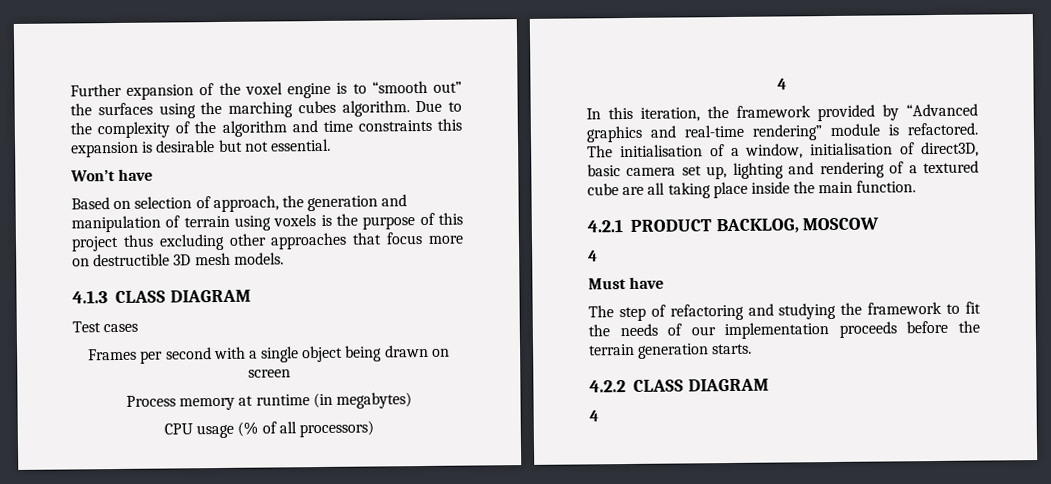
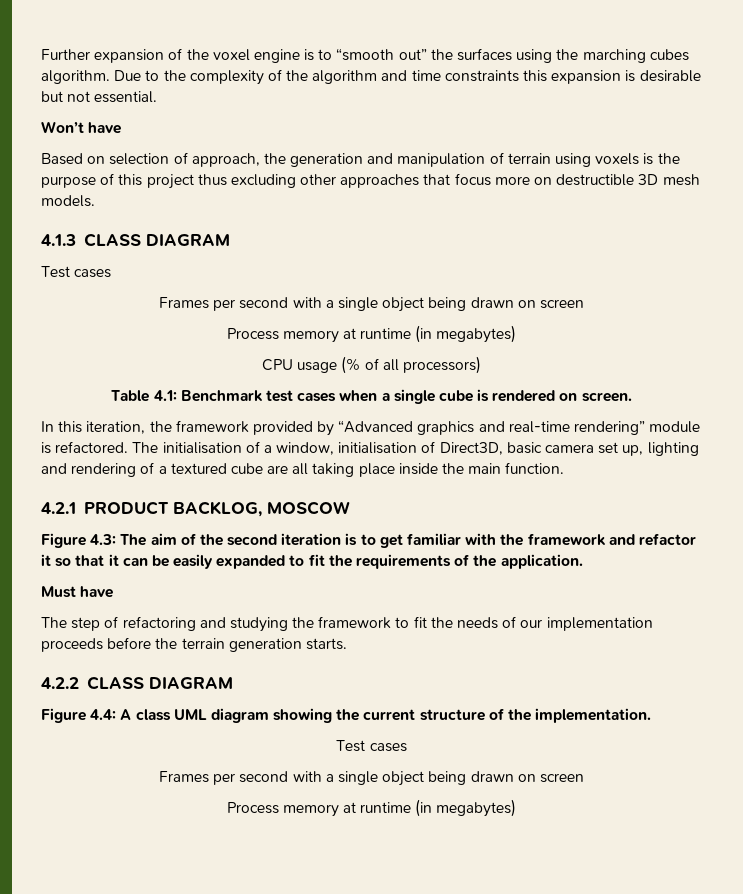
[777,78,787,90] 4 -> [111,389,632,404] Table 4.1: Benchmark test cases when a single cube is rendered on screen.
[921,141,979,158] direct3D, -> [439,442,503,455] Direct3D,
[588,250,598,262] 4 -> [41,533,696,548] [41,554,583,569] Figure 4.3: The aim of the second iteration is to get familiar with the framework and refactor it so that it can be easily expanded to fit the requirements of the application.
[589,410,599,422] 4 -> [41,708,652,723] [336,740,407,752] [159,771,584,786] [226,799,517,817] Figure 4.4: A class UML diagram showing the current structure of the implementation. // Test cases // Frames per second with a single object being drawn on screen // Process memory at runtime (in megabytes)

